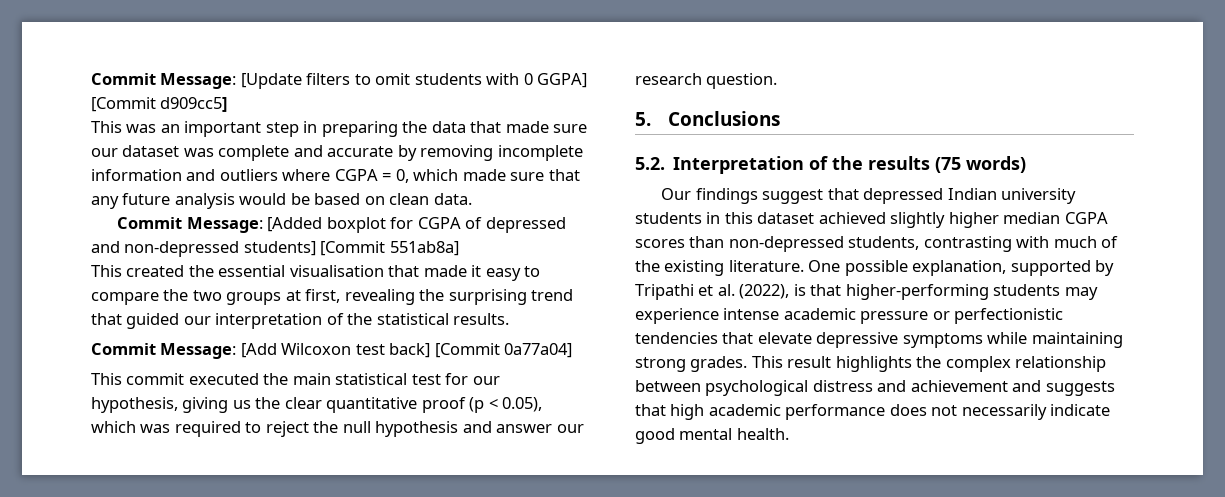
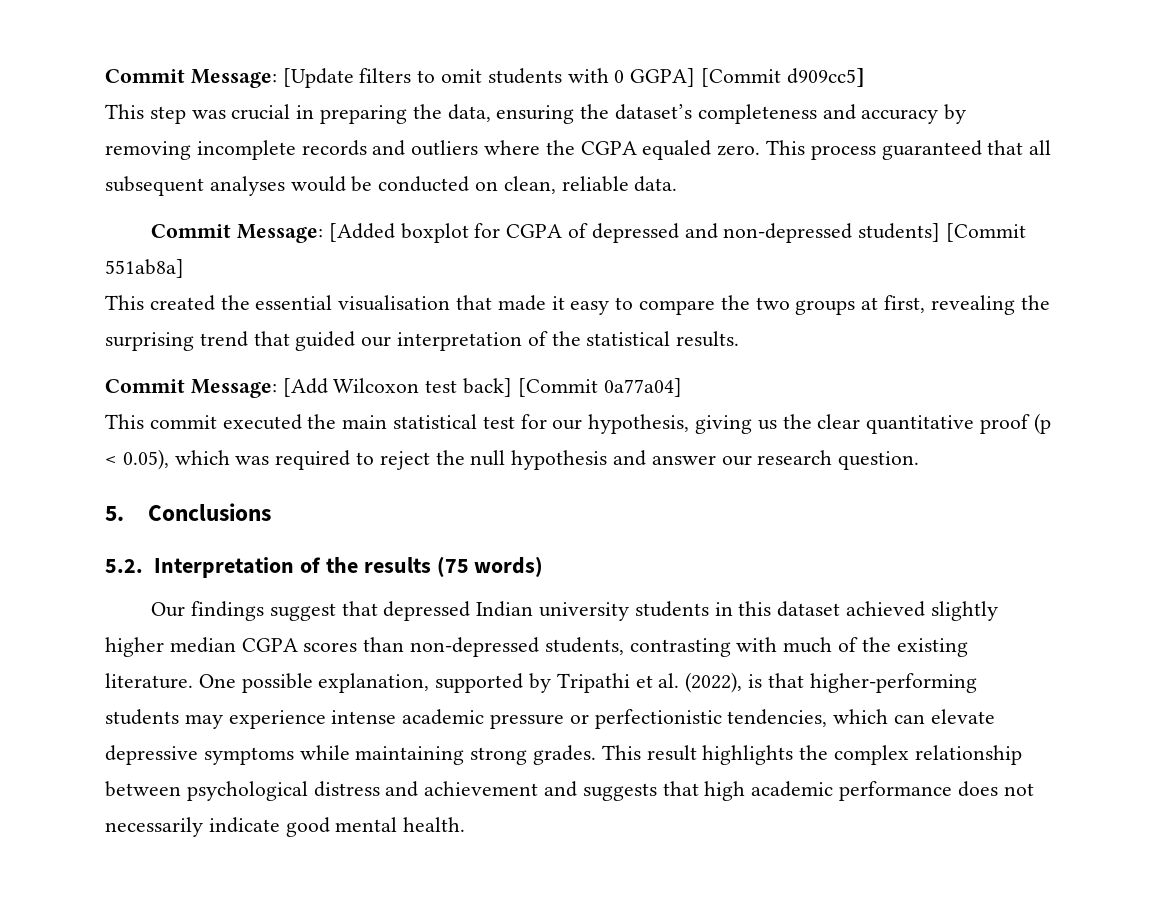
[126,121,588,137] [91,145,394,161] was an important step in preparing the data that made sure our dataset was complete and accurate -> [149,104,939,124] step was crucial in preparing the data, ensuring the dataset’s completeness and accuracy
[91,169,182,181] information -> [301,140,367,156] records
[334,169,580,183] [91,193,430,209] CGPA = 0, which made sure that any future analysis would be based on clean -> [545,140,1052,160] [105,176,629,196] the CGPA equaled zero. This process guaranteed that all subsequent analyses would be conducted on clean, reliable
[635,332,754,344] tendencies that -> [727,709,926,727] tendencies, which can

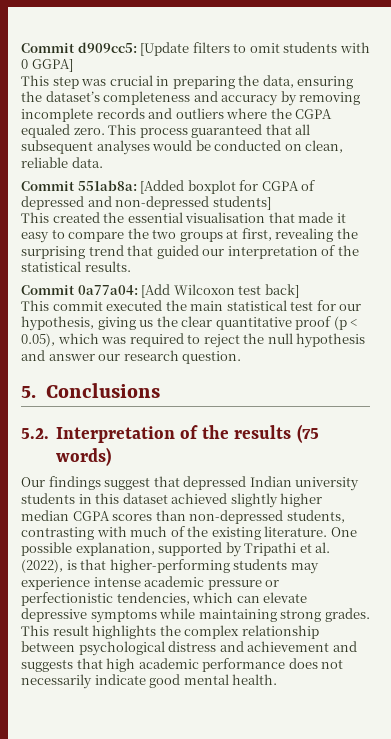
[105,69,277,88] Commit Message: -> [21,42,137,53] Commit d909cc5:
[701,68,865,87] [Commit d909cc5] -> (73, 65) none
[237,224,324,243] Message: -> [77,180,137,191] 551ab8a:
[946,223,1027,242] [105,259,184,278] [Commit 551ab8a] -> (271, 203) none
[190,379,277,398] Message: -> [77,285,138,295] 0a77a04:
[517,378,682,397] [Commit 0a77a04] -> (299, 291) none

